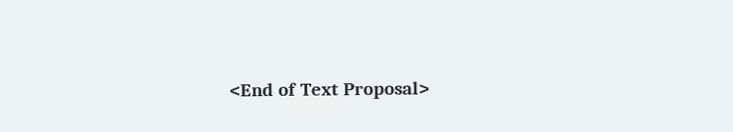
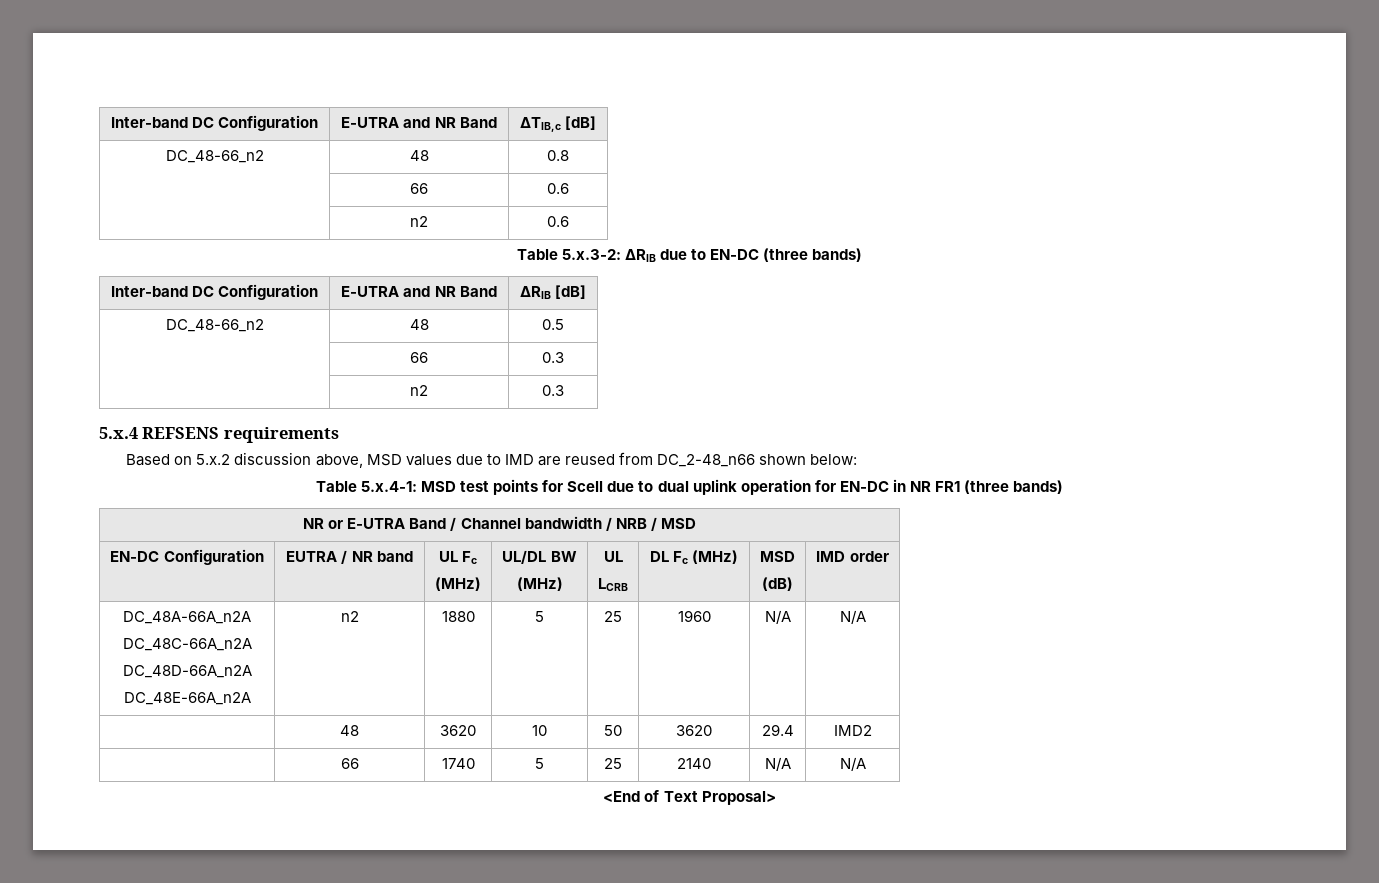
(229, 89) none -> [110,115,319,131] [341,117,497,128] [519,116,597,132] [165,150,264,163] [409,150,429,161] [547,150,569,161] [410,183,428,194] [547,183,569,194] [410,216,428,227] [547,216,569,227] [516,248,863,262] [110,284,319,300] [341,286,497,297] [519,285,587,299] [165,319,264,332] [409,319,429,330] [542,319,564,330] [410,352,428,363] [542,352,564,363] [410,385,428,396] [542,385,564,396] [99,427,339,443] [126,452,858,468] [316,479,1063,495] [303,516,696,531] [110,549,264,565] [286,550,413,564] [438,551,478,564] [435,577,481,591] [502,550,577,564] [516,577,563,591] [603,551,623,562] [598,578,628,591] [649,550,739,564] [760,551,795,562] [762,577,793,591] [816,551,889,562] [123,611,251,624] [122,638,252,651] [122,665,252,678] [123,692,251,705] [340,611,359,622] [441,611,475,622] [535,611,544,622] [604,611,622,622] [677,610,711,622] [764,610,791,624] [839,610,866,624] [340,725,359,736] [440,725,476,736] [532,725,547,736] [604,725,622,736] [676,725,712,736] [761,724,794,736] [833,725,872,736] [340,758,359,769] [441,758,475,769] [535,758,544,769] [604,758,622,769] [677,758,711,769] [764,757,791,771] [839,757,866,771] Inter-band DC Configuration | E-UTRA and NR Band | ΔTIB,c [dB] // DC_48-66_n2 | 48 | 0.8 // | 66 | 0.6 // | n2 | 0.6 // Table 5.x.3-2: ΔRIB due to EN-DC (three bands) // Inter-band DC Configuration | E-UTRA and NR Band | ΔRIB [dB] // DC_48-66_n2 | 48 | 0.5 // | 66 | 0.3 // | n2 | 0.3 // 5.x.4 REFSENS requirements // Based on 5.x.2 discussion above, MSD values due to IMD are reused from DC_2-48_n66 shown below: // Table 5.x.4-1: MSD test points for Scell due to dual uplink operation for EN-DC in NR FR1 (three bands) // NR or E-UTRA Band / Channel bandwidth / NRB / MSD // EN-DC Configuration | EUTRA / NR band | UL Fc // (MHz) | UL/DL BW // (MHz) | UL // LCRB | DL Fc (MHz) | MSD // (dB) | IMD order // DC_48A-66A_n2A // DC_48C-66A_n2A // DC_48D-66A_n2A // DC_48E-66A_n2A | n2 | 1880 | 5 | 25 | 1960 | N/A | N/A // | 48 | 3620 | 10 | 50 | 3620 | 29.4 | IMD2 // | 66 | 1740 | 5 | 25 | 2140 | N/A | N/A //

